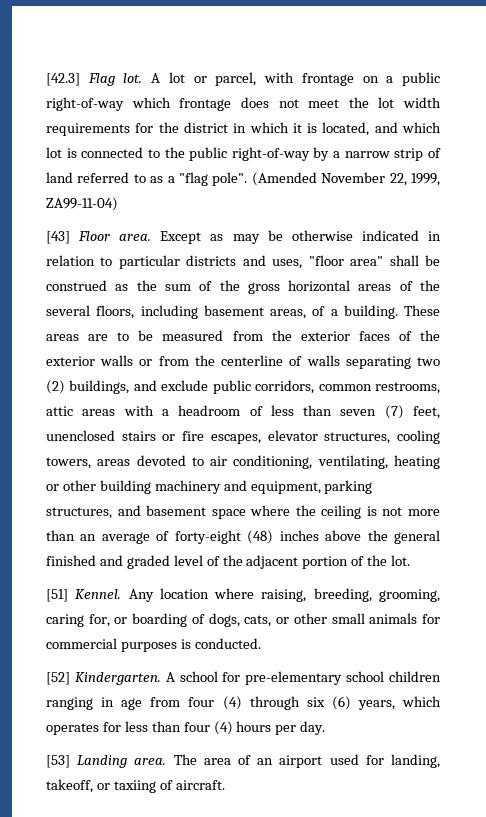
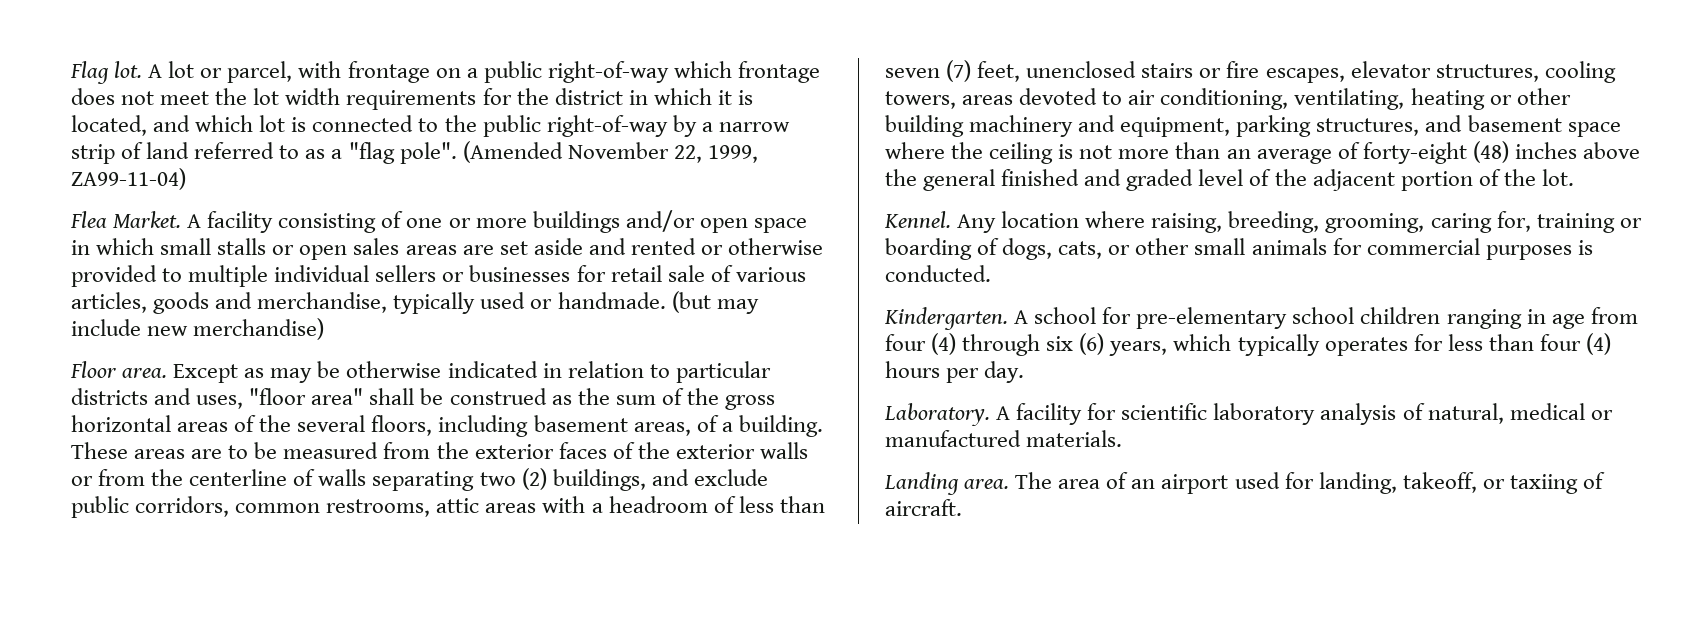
[46,73,80,86] [42.3] -> (70, 72) none
[46,231,70,244] [43] -> [70,210,807,233] [71,238,824,260] [71,265,806,287] [71,291,759,314] [71,318,325,340] Flea Market. A facility consisting of one or more buildings and/or open space in which small stalls or open sales areas are set aside and rented or otherwise provided to multiple individual sellers or businesses for retail sale of various articles, goods and merchandise, typically used or handmade. (but may include new merchandise) //
[46,589,68,602] [51] -> (1574, 177) none
(110, 620) none -> [1536,213,1615,233] training
[46,672,70,685] [52] -> (991, 273) none
(442, 701) none -> [1237,334,1320,356] typically
[46,755,70,768] [53] -> [884,403,1613,426] [885,430,1123,447] Laboratory. A facility for scientific laboratory analysis of natural, medical or manufactured materials. //

